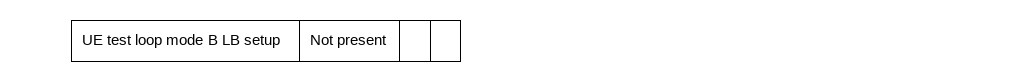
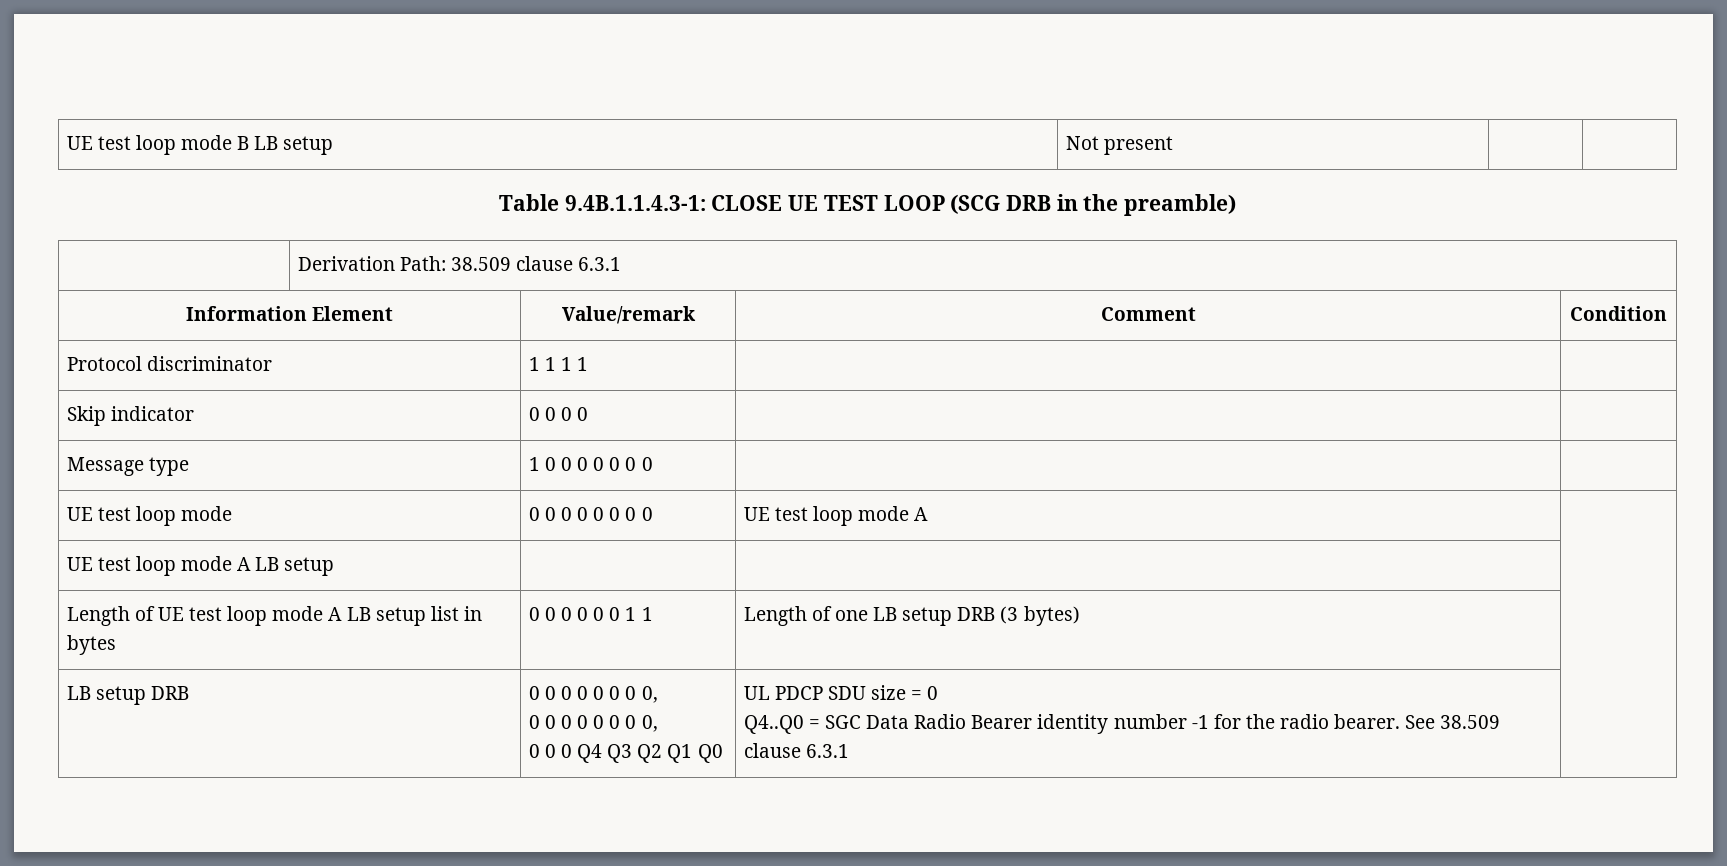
(388, 41) none -> [499,194,1236,216] [297,256,622,271] [185,306,394,321] [561,306,696,324] [1100,307,1196,321] [1570,306,1667,321] [66,356,272,371] [528,357,588,371] [66,406,194,426] [528,407,588,421] [66,457,189,476] [528,457,653,471] [66,506,232,526] [528,507,653,521] [743,506,929,526] [66,556,335,576] [66,606,482,626] [66,635,116,655] [528,607,653,621] [743,606,1080,626] [66,686,189,705] [528,686,658,703] [528,715,658,732] [528,744,723,763] [743,685,939,700] [743,714,1501,734] [743,743,849,758] // Table 9.4B.1.1.4.3-1: CLOSE UE TEST LOOP (SCG DRB in the preamble) // | Derivation Path: 38.509 clause 6.3.1 // Information Element | Value/remark | Comment | Condition // Protocol discriminator | 1 1 1 1 | | // Skip indicator | 0 0 0 0 | | // Message type | 1 0 0 0 0 0 0 0 | | // UE test loop mode | 0 0 0 0 0 0 0 0 | UE test loop mode A | // UE test loop mode A LB setup | | | // Length of UE test loop mode A LB setup list in bytes | 0 0 0 0 0 0 1 1 | Length of one LB setup DRB (3 bytes) | // LB setup DRB | 0 0 0 0 0 0 0 0, // 0 0 0 0 0 0 0 0, // 0 0 0 Q4 Q3 Q2 Q1 Q0 | UL PDCP SDU size = 0 // Q4..Q0 = SGC Data Radio Bearer identity number -1 for the radio bearer. See 38.509 clause 6.3.1 |

